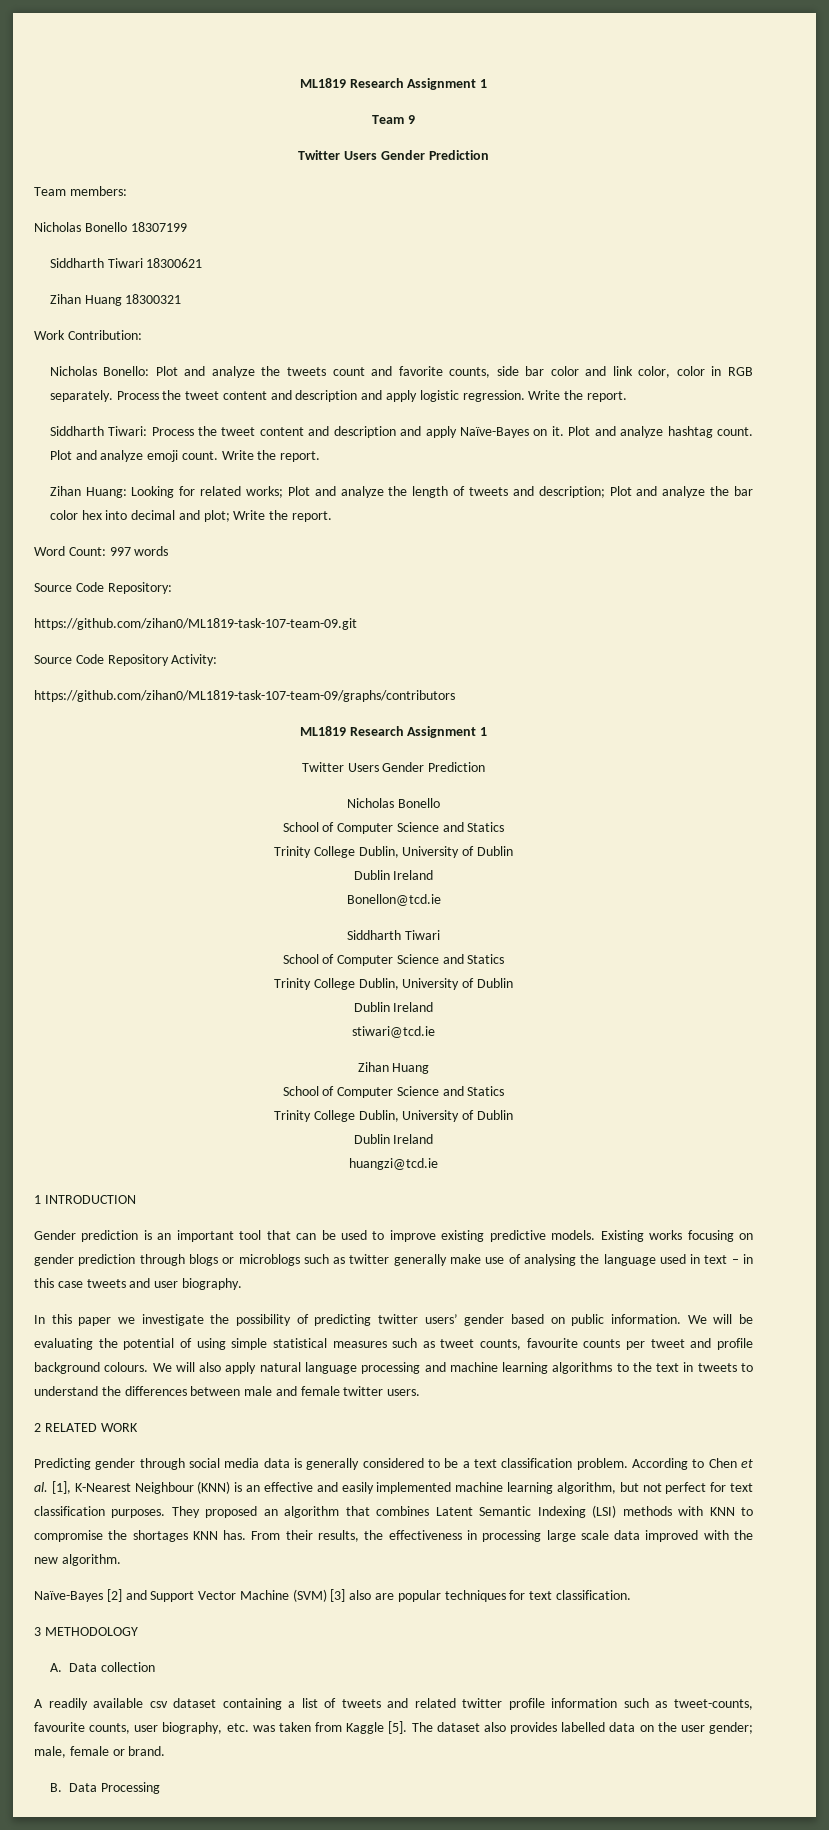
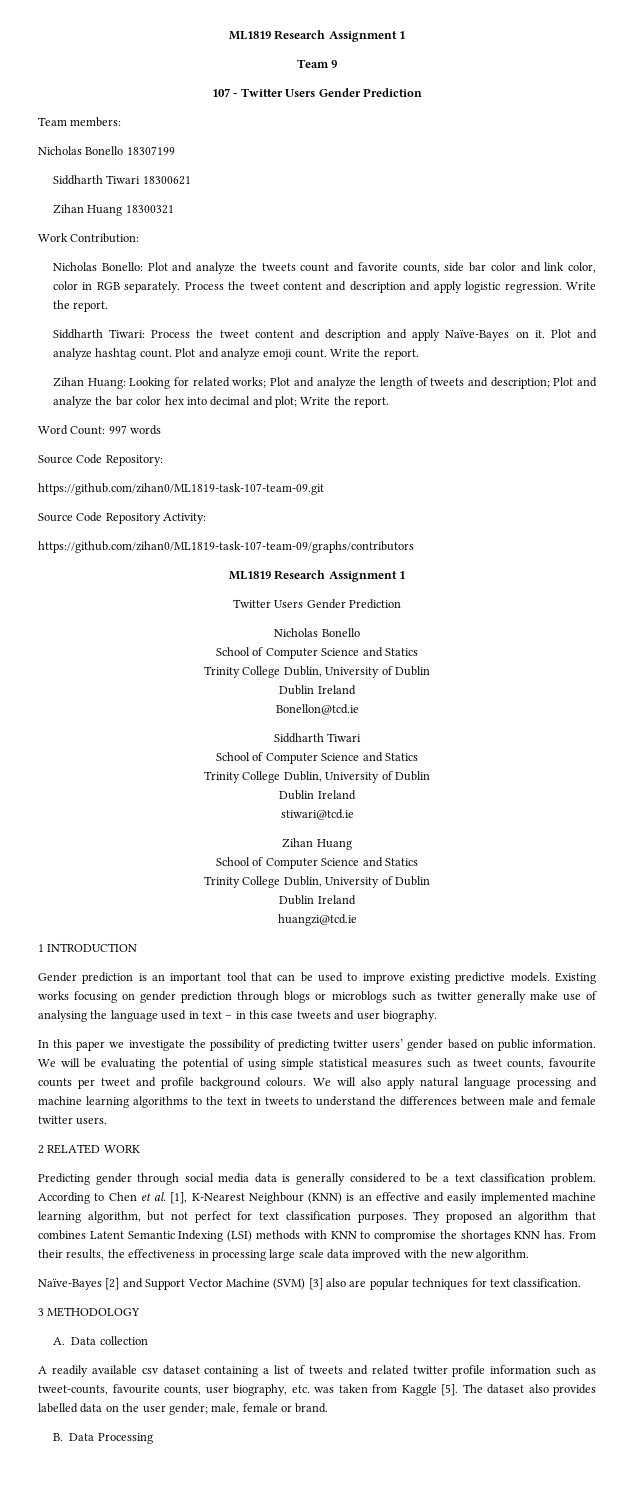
(415, 119) none -> [212,88,238,97] 107 -

